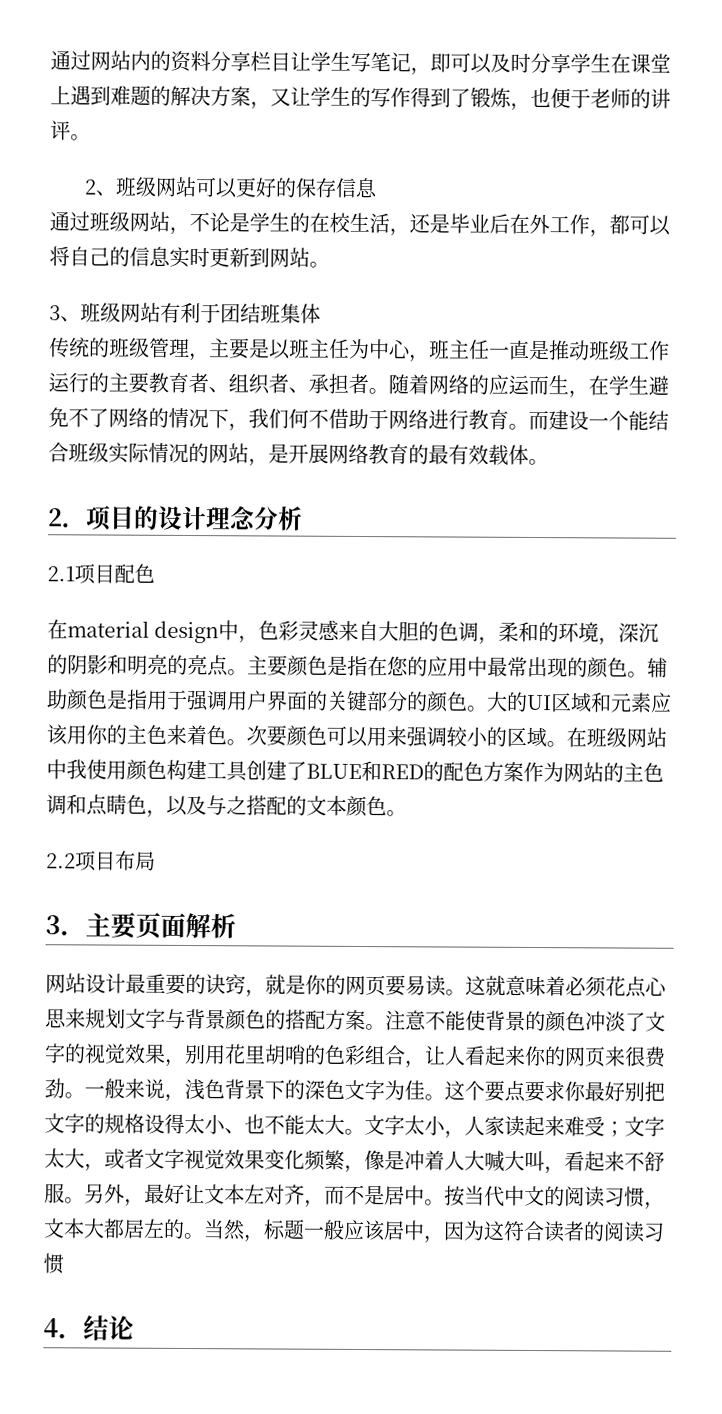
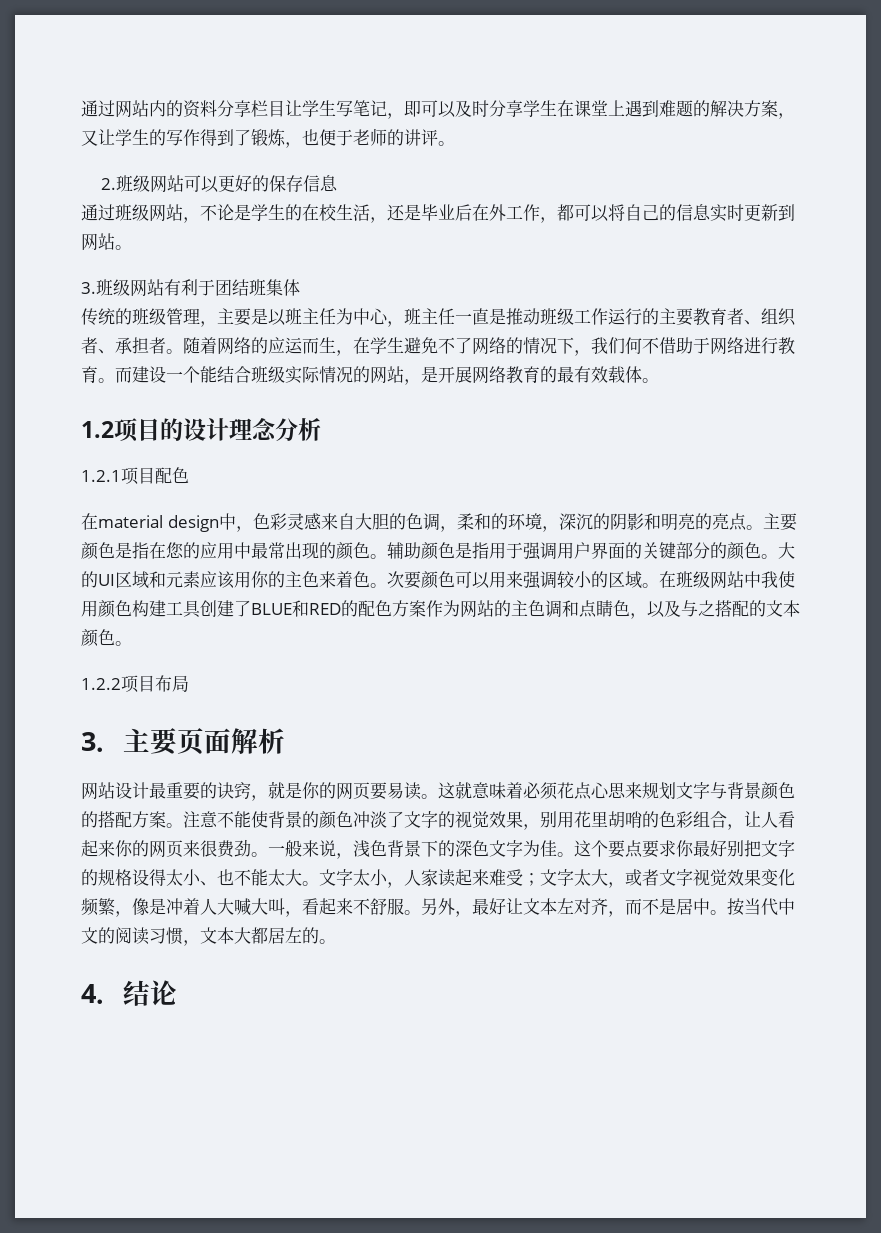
[84,179,117,196] 2、 -> [100,178,116,190] 2.
[49,305,81,322] 3、 -> [81,282,96,294] 3.
[48,508,87,529] 2． -> [81,421,114,438] 1.2
[47,566,75,582] 2.1 -> [81,470,121,482] 1.2.1
[46,853,76,869] 2.2 -> [81,678,121,690] 1.2.2
[203,1219,665,1244] [43,1253,64,1275] 当然，标题一般应该居中，因为这符合读者的阅读习惯 -> (336, 941) none

